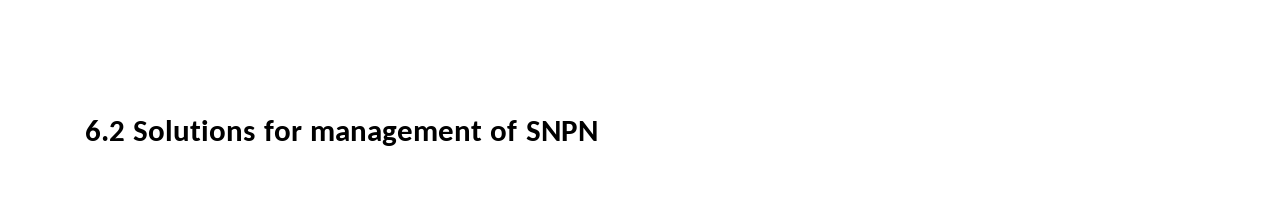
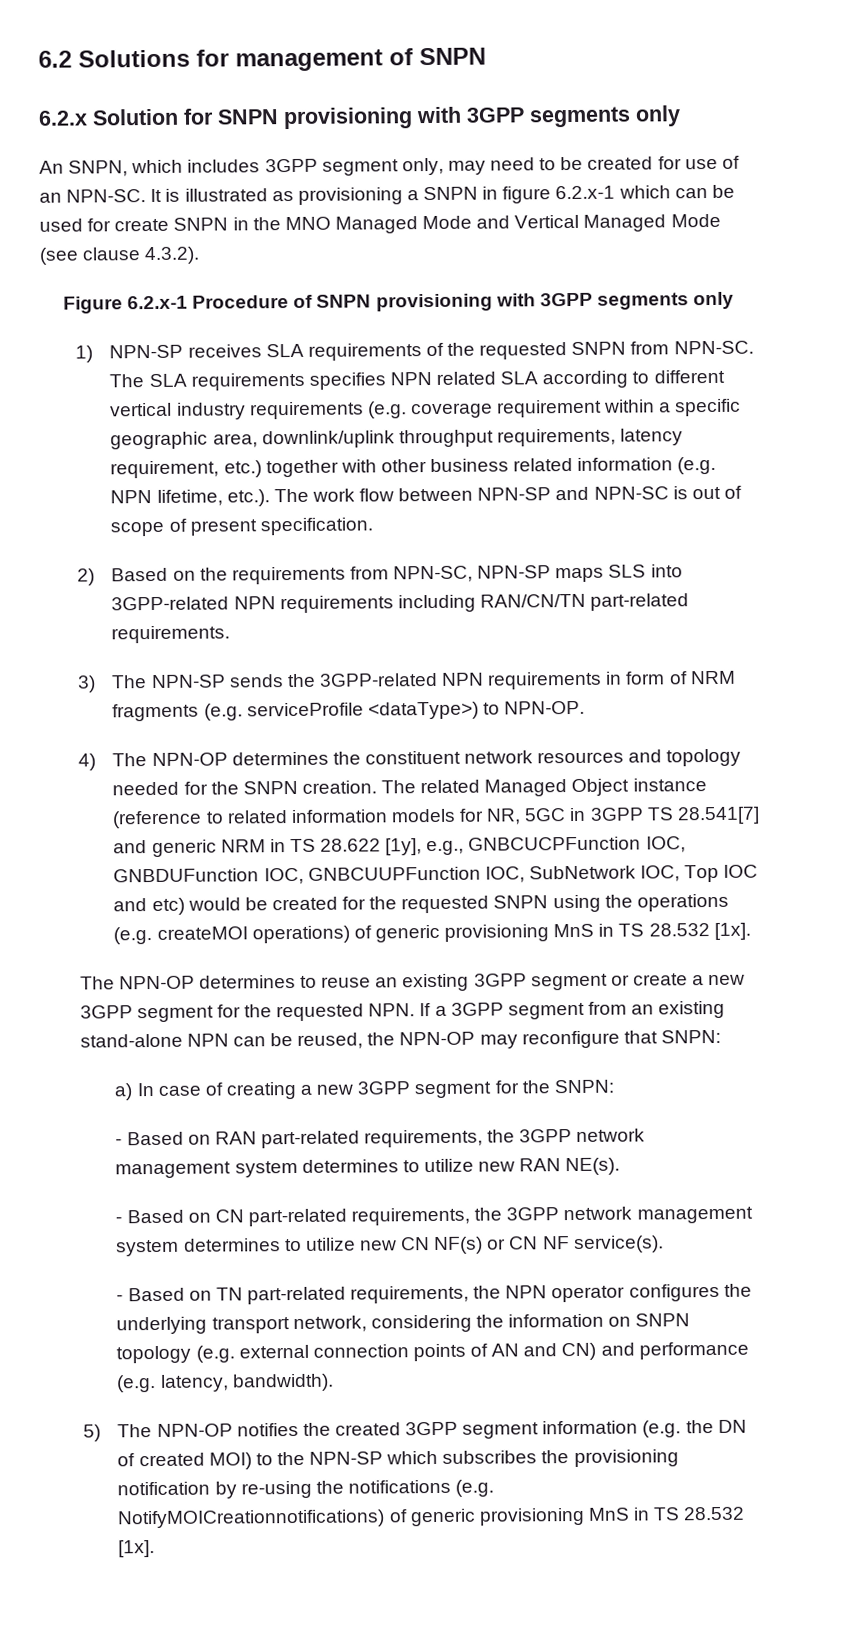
(598, 131) none -> [38,105,681,130] [39,155,740,177] [39,184,735,205] [39,213,721,234] [39,246,201,265] [62,291,735,314] [74,340,754,363] [109,369,725,391] [110,398,742,420] [110,428,684,450] [110,456,717,479] [110,485,742,507] [110,517,373,537] [76,564,683,586] [111,593,690,614] [111,625,231,644] [76,670,736,693] [112,700,586,722] [77,748,742,771] [112,778,707,797] [112,806,760,829] [113,836,686,858] [113,864,759,885] [113,893,729,916] [113,922,751,945] [79,973,746,992] [79,1000,726,1023] [79,1029,721,1049] [114,1079,614,1101] [115,1128,646,1149] [115,1157,621,1179] [115,1206,753,1227] [116,1235,664,1257] [116,1283,752,1305] [116,1313,691,1335] [116,1341,749,1364] [116,1373,334,1393] [82,1419,747,1442] [117,1449,679,1470] [117,1479,495,1499] [117,1506,746,1529] [118,1540,156,1558] // 6.2.x Solution for SNPN provisioning with 3GPP segments only // An SNPN, which includes 3GPP segment only, may need to be created for use of an NPN-SC. It is illustrated as provisioning a SNPN in figure 6.2.x-1 which can be used for create SNPN in the MNO Managed Mode and Vertical Managed Mode (see clause 4.3.2). // Figure 6.2.x-1 Procedure of SNPN provisioning with 3GPP segments only // 1) NPN-SP receives SLA requirements of the requested SNPN from NPN-SC. The SLA requirements specifies NPN related SLA according to different vertical industry requirements (e.g. coverage requirement within a specific geographic area, downlink/uplink throughput requirements, latency requirement, etc.) together with other business related information (e.g. NPN lifetime, etc.). The work flow between NPN-SP and NPN-SC is out of scope of present specification. // 2) Based on the requirements from NPN-SC, NPN-SP maps SLS into 3GPP-related NPN requirements including RAN/CN/TN part-related requirements. // 3) The NPN-SP sends the 3GPP-related NPN requirements in form of NRM fragments (e.g. serviceProfile <dataType>) to NPN-OP. // 4) The NPN-OP determines the constituent network resources and topology needed for the SNPN creation. The related Managed Object instance (reference to related information models for NR, 5GC in 3GPP TS 28.541[7] and generic NRM in TS 28.622 [1y], e.g., GNBCUCPFunction IOC, GNBDUFunction IOC, GNBCUUPFunction IOC, SubNetwork IOC, Top IOC and etc) would be created for the requested SNPN using the operations (e.g. createMOI operations) of generic provisioning MnS in TS 28.532 [1x]. // The NPN-OP determines to reuse an existing 3GPP segment or create a new 3GPP segment for the requested NPN. If a 3GPP segment from an existing stand-alone NPN can be reused, the NPN-OP may reconfigure that SNPN: // a) In case of creating a new 3GPP segment for the SNPN: // - Based on RAN part-related requirements, the 3GPP network management system determines to utilize new RAN NE(s). // - Based on CN part-related requirements, the 3GPP network management system determines to utilize new CN NF(s) or CN NF service(s). // - Based on TN part-related requirements, the NPN operator configures the underlying transport network, considering the information on SNPN topology (e.g. external connection points of AN and CN) and performance (e.g. latency, bandwidth). // 5) The NPN-OP notifies the created 3GPP segment information (e.g. the DN of created MOI) to the NPN-SP which subscribes the provisioning notification by re-using the notifications (e.g. NotifyMOICreationnotifications) of generic provisioning MnS in TS 28.532 [1x].

